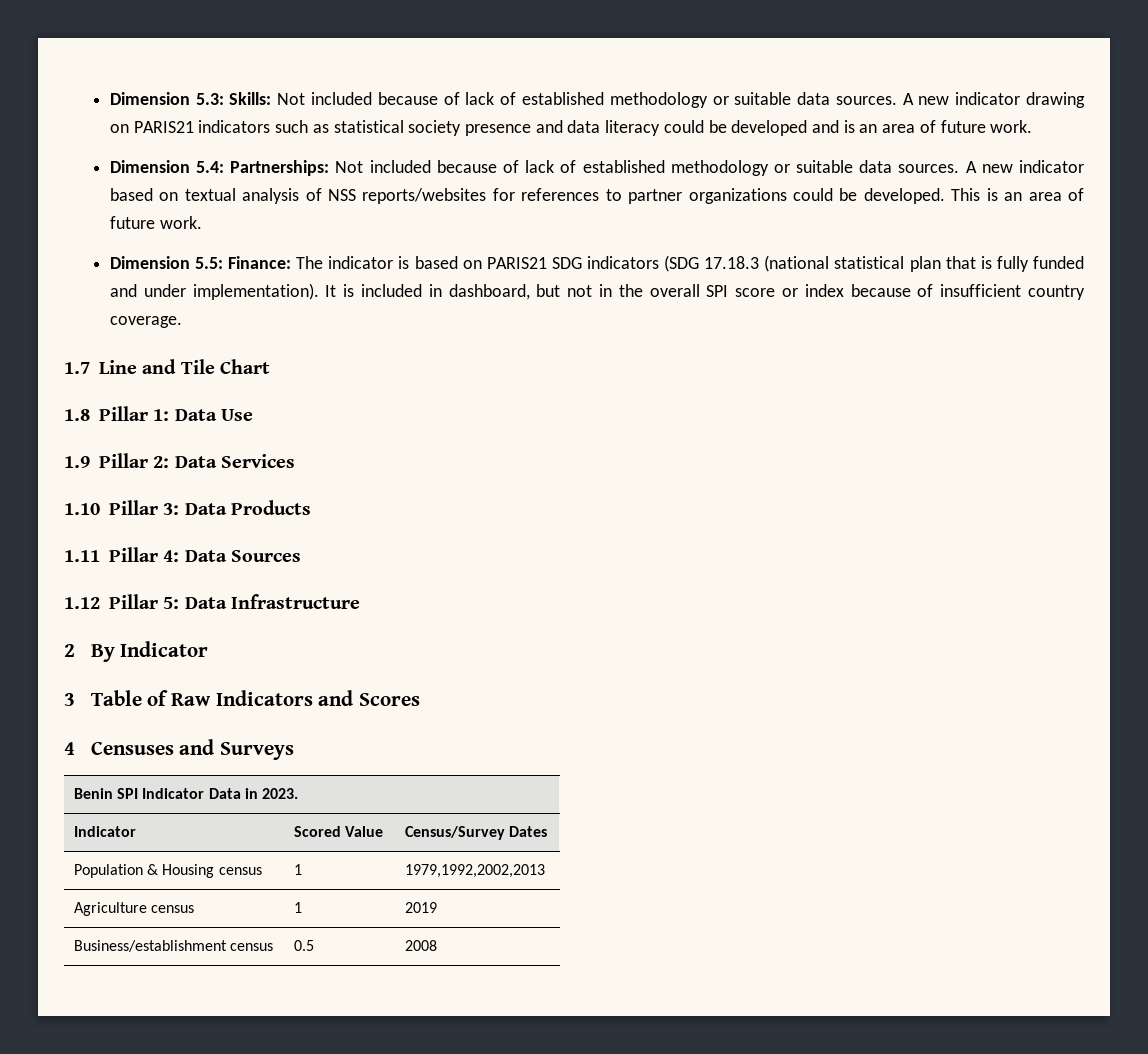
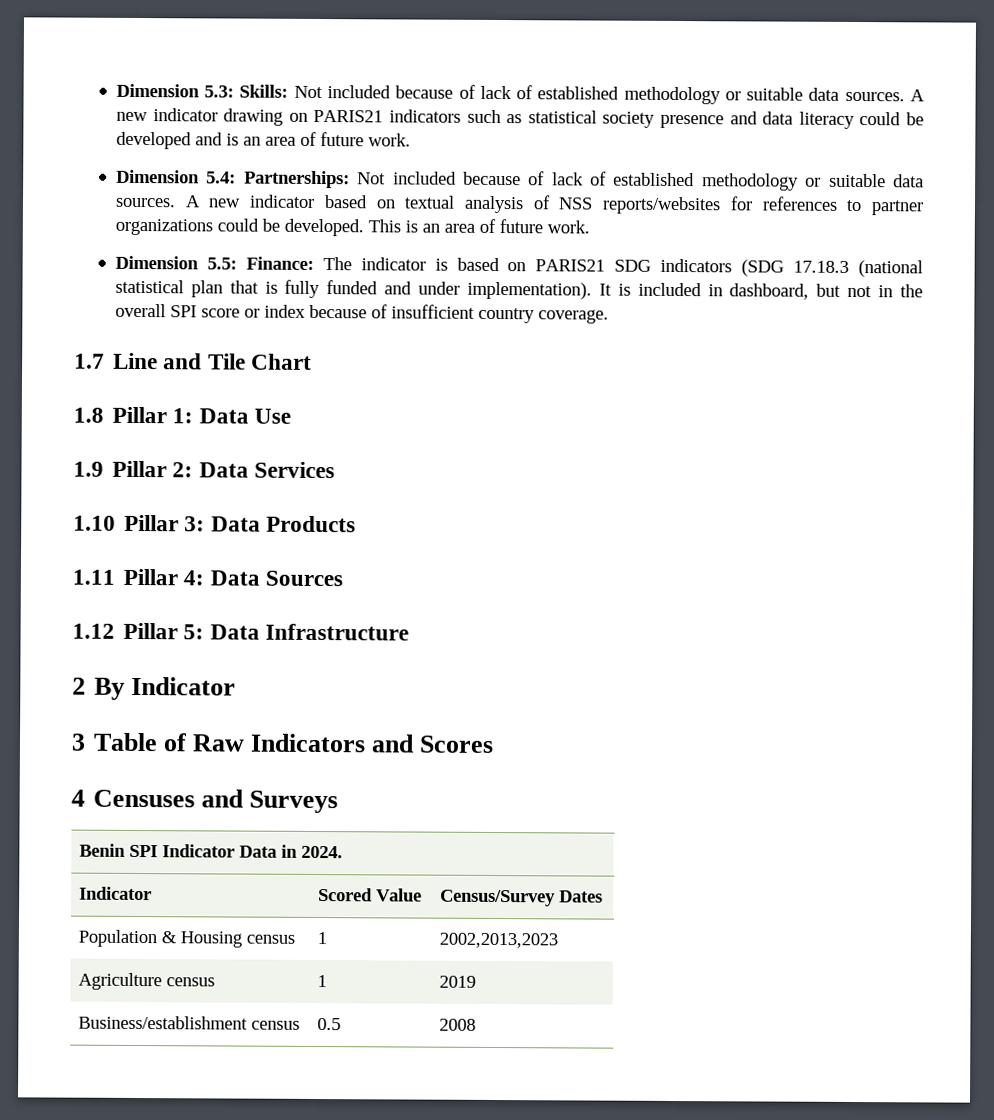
[262,788,299,799] 2023. -> [301,845,344,859] 2024.
[404,864,545,878] 1979,1992,2002,2013 -> [439,932,559,949] 2002,2013,2023

